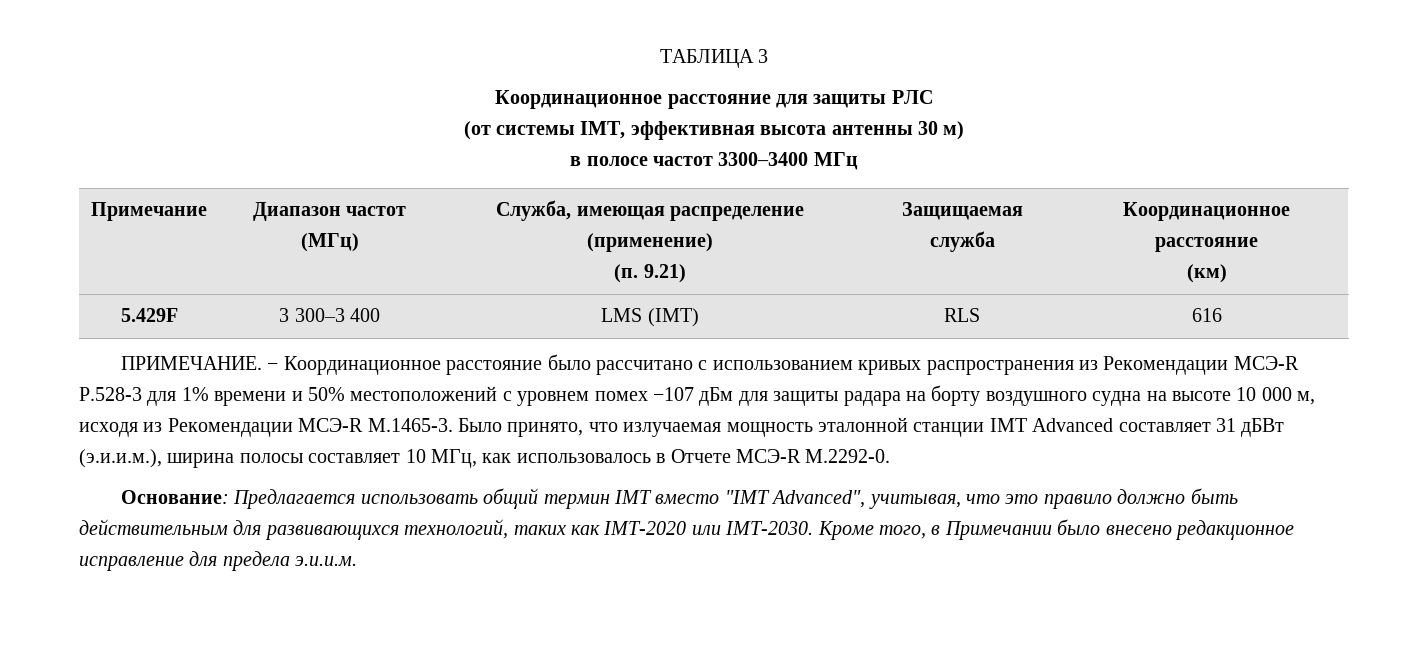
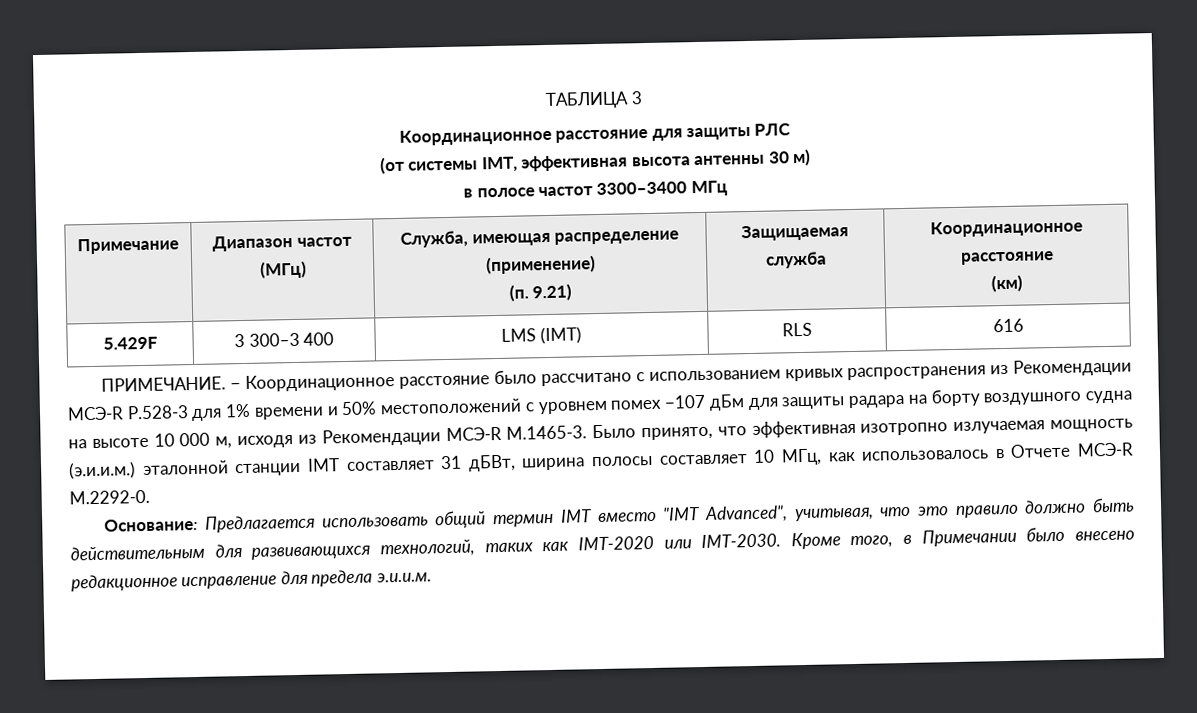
(618, 427) none -> [751,419,949,438] эффективная изотропно
(813, 429) none -> [68,461,136,480] (э.и.и.м.)
[1032,418,1114,432] Advanced -> (340, 465) none
[1241,418,1285,437] [79,449,162,468] дБВт (э.и.и.м.), -> [467,454,516,472] дБВт,

